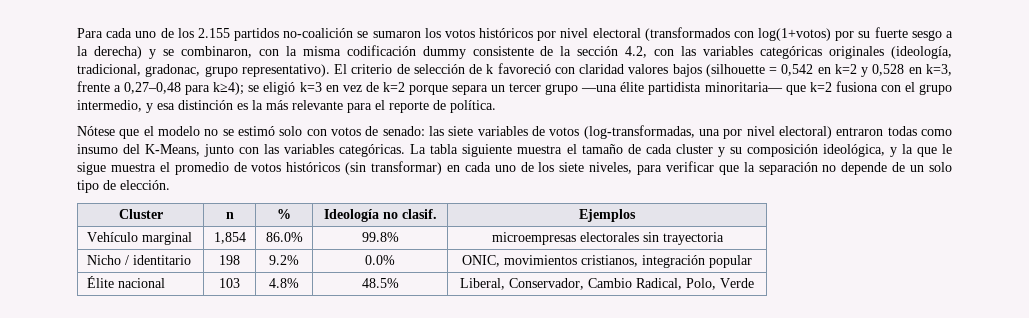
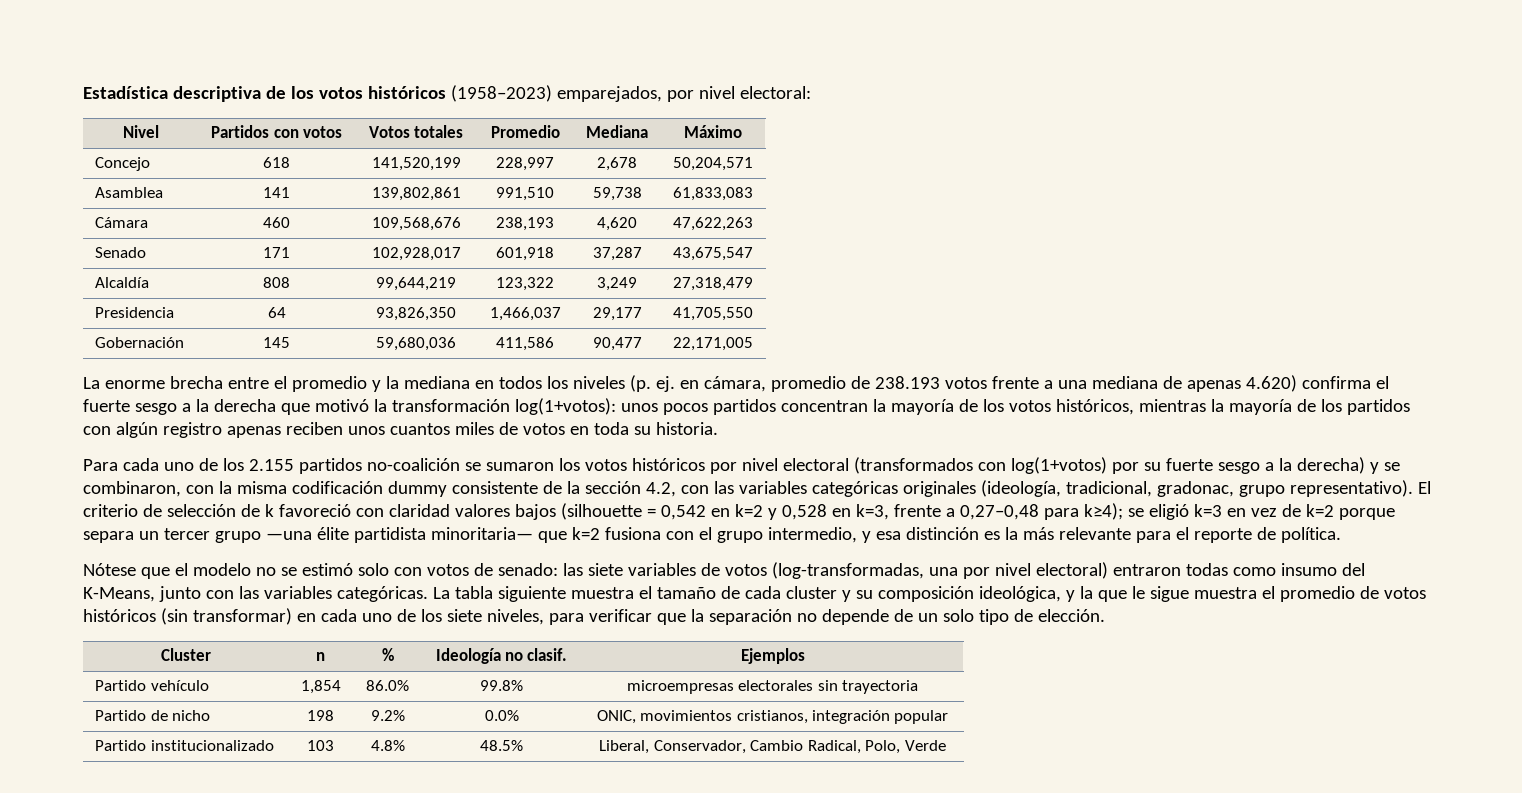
(77, 33) none -> [83,85,811,102] [122,125,159,138] [211,125,342,138] [368,125,464,138] [490,125,560,138] [586,125,648,138] [684,125,742,138] [95,157,151,171] [263,157,290,168] [371,157,461,171] [496,157,554,171] [597,157,637,171] [673,157,753,171] [95,187,164,198] [263,187,290,198] [371,187,461,201] [496,187,554,201] [592,187,642,201] [673,187,753,201] [95,217,149,228] [263,217,290,228] [371,217,461,231] [496,217,554,231] [597,217,637,231] [673,217,753,231] [95,247,147,258] [263,247,290,258] [371,247,461,261] [496,247,554,261] [592,247,642,261] [673,247,753,261] [95,277,150,288] [263,277,290,288] [376,277,456,291] [496,277,554,291] [597,277,637,291] [673,277,753,291] [95,307,175,318] [267,307,286,318] [376,307,456,321] [489,307,561,321] [592,307,642,321] [673,307,753,321] [95,337,185,348] [263,337,290,348] [376,337,456,351] [496,337,554,351] [592,337,642,351] [673,337,753,351] [83,375,1389,392] [83,398,1410,415] [83,422,718,438] Estadística descriptiva de los votos históricos (1958–2023) emparejados, por nivel electoral: // Nivel | Partidos con votos | Votos totales | Promedio | Mediana | Máximo // Concejo | 618 | 141,520,199 | 228,997 | 2,678 | 50,204,571 // Asamblea | 141 | 139,802,861 | 991,510 | 59,738 | 61,833,083 // Cámara | 460 | 109,568,676 | 238,193 | 4,620 | 47,622,263 // Senado | 171 | 102,928,017 | 601,918 | 37,287 | 43,675,547 // Alcaldía | 808 | 99,644,219 | 123,322 | 3,249 | 27,318,479 // Presidencia | 64 | 93,826,350 | 1,466,037 | 29,177 | 41,705,550 // Gobernación | 145 | 59,680,036 | 411,586 | 90,477 | 22,171,005 // La enorme brecha entre el promedio y la mediana en todos los niveles (p. ej. en cámara, promedio de 238.193 votos frente a una mediana de apenas 4.620) confirma el fuerte sesgo a la derecha que motivó la transformación log(1+votos): unos pocos partidos concentran la mayoría de los votos históricos, mientras la mayoría de los partidos con algún registro apenas reciben unos cuantos miles de votos en toda su historia. //
[86,232,192,245] Vehículo marginal -> [95,680,209,691] Partido vehículo
[86,255,191,265] Nicho / identitario -> [95,710,211,721] Partido de nicho
[86,276,165,288] Élite nacional -> [95,740,274,751] Partido institucionalizado

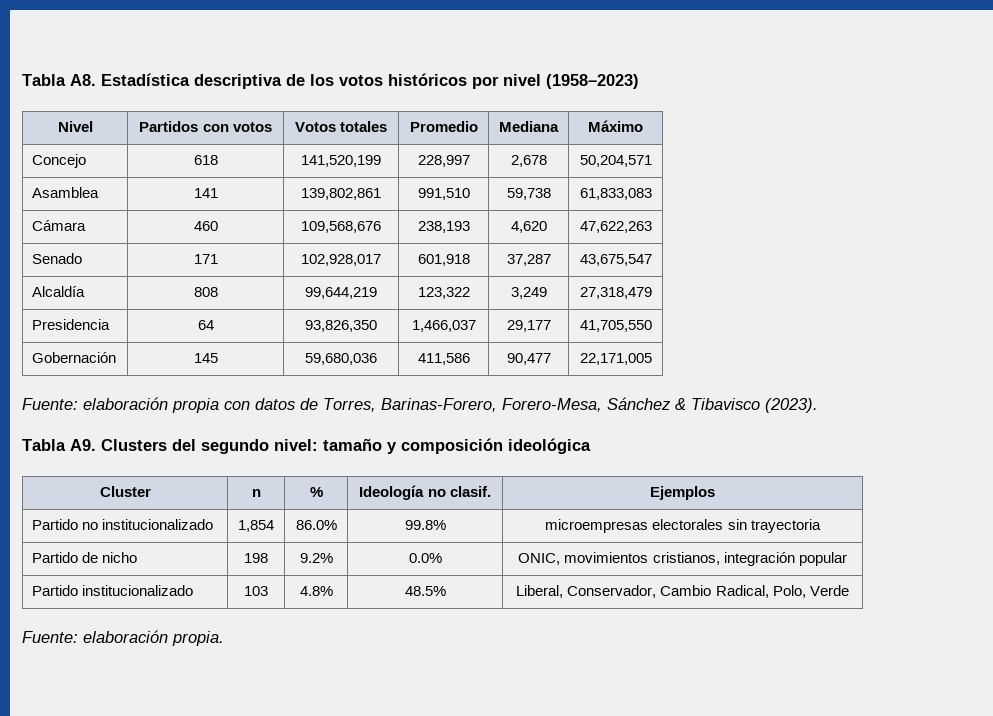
(83, 92) none -> [22,74,96,86] Tabla A8.
[450,85,811,102] (1958–2023) emparejados, por nivel electoral: -> [472,74,639,89] por nivel (1958–2023)
[83,375,1389,392] [83,398,1410,415] [83,422,718,438] [83,457,1400,474] [83,480,1431,497] [83,503,1395,520] [83,527,1341,543] [83,562,1365,579] [83,586,1426,602] [83,608,1105,625] La enorme brecha entre el promedio y la mediana en todos los niveles (p. ej. en cámara, promedio de 238.193 votos frente a una mediana de apenas 4.620) confirma el fuerte sesgo a la derecha que motivó la transformación log(1+votos): unos pocos partidos concentran la mayoría de los votos históricos, mientras la mayoría de los partidos con algún registro apenas reciben unos cuantos miles de votos en toda su historia. // Para cada uno de los 2.155 partidos no-coalición se sumaron los votos históricos por nivel electoral (transformados con log(1+votos) por su fuerte sesgo a la derecha) y se combinaron, con la misma codificación dummy consistente de la sección 4.2, con las variables categóricas originales (ideología, tradicional, gradonac, grupo representativo). El criterio de selección de k favoreció con claridad valores bajos (silhouette = 0,542 en k=2 y 0,528 en k=3, frente a 0,27–0,48 para k≥4); se eligió k=3 en vez de k=2 porque separa un tercer grupo —una élite partidista minoritaria— que k=2 fusiona con el grupo intermedio, y esa distinción es la más relevante para el reporte de política. // Nótese que el modelo no se estimó solo con votos de senado: las siete variables de votos (log-transformadas, una por nivel electoral) entraron todas como insumo del K-Means, junto con las variables categóricas. La tabla siguiente muestra el tamaño de cada cluster y su composición ideológica, y la que le sigue muestra el promedio de votos históricos (sin transformar) en cada uno de los siete niveles, para verificar que la separación no depende de un solo tipo de elección. -> [22,397,818,413] [22,438,591,454] Fuente: elaboración propia con datos de Torres, Barinas-Forero, Forero-Mesa, Sánchez & Tibavisco (2023). // Tabla A9. Clusters del segundo nivel: tamaño y composición ideológica
[150,680,209,691] vehículo -> [82,519,214,530] no institucionalizado
(946, 745) none -> [22,630,224,646] // Fuente: elaboración propia.

